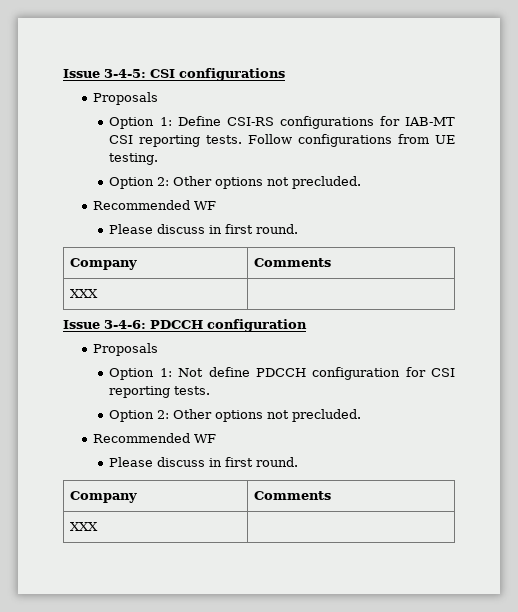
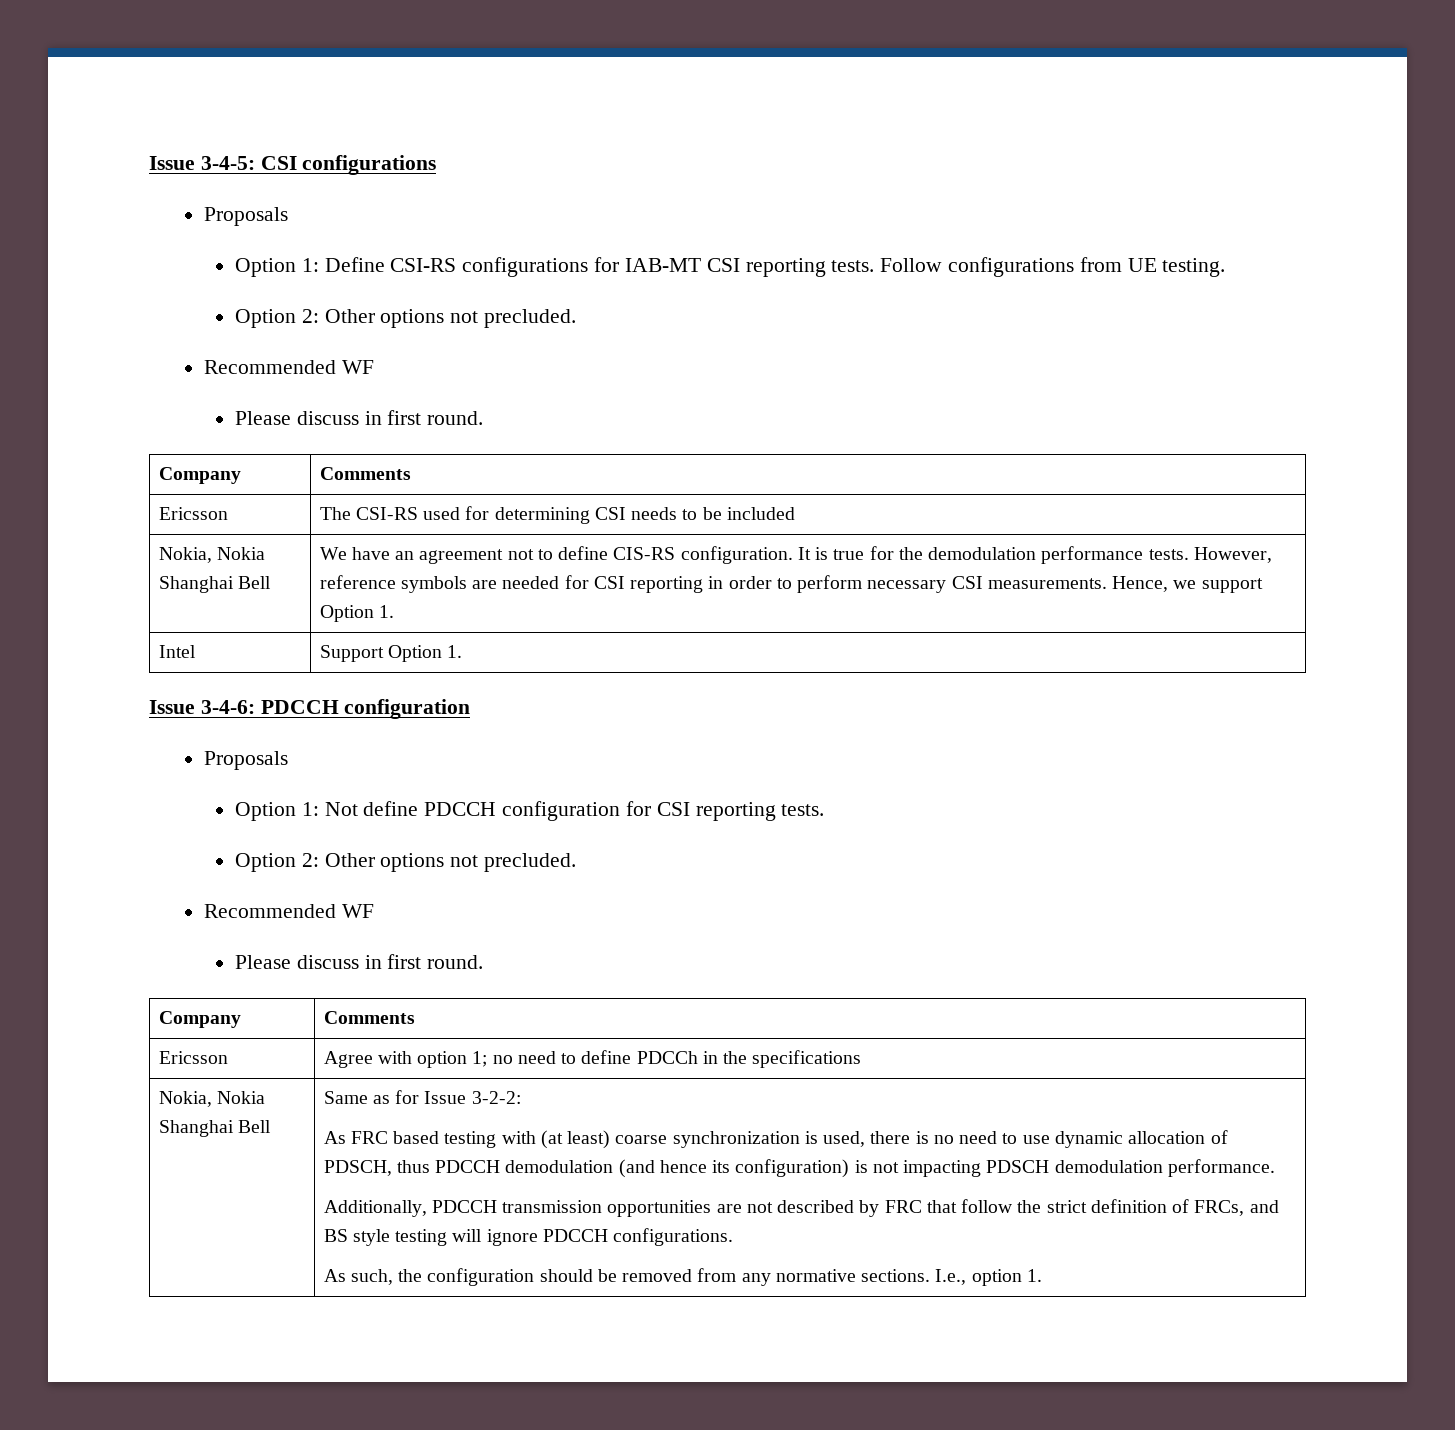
[69,289,98,298] XXX | -> [158,507,228,520] [319,506,795,524] [158,547,265,563] [158,576,271,593] [319,546,1273,564] [319,575,1263,593] [319,605,394,622] [158,645,196,658] [319,645,463,662] Ericsson | The CSI-RS used for determining CSI needs to be included // Nokia, Nokia Shanghai Bell | We have an agreement not to define CIS-RS configuration. It is true for the demodulation performance tests. However, reference symbols are needed for CSI reporting in order to perform necessary CSI measurements. Hence, we support Option 1. // Intel | Support Option 1.
[69,522,98,531] XXX | -> [158,1051,228,1064] [323,1050,862,1068] [158,1091,265,1107] [158,1120,271,1137] [323,1090,521,1104] [323,1130,1228,1149] [323,1159,1275,1178] [323,1199,1279,1217] [323,1228,734,1246] [323,1268,1042,1286] Ericsson | Agree with option 1; no need to define PDCCh in the specifications // Nokia, Nokia Shanghai Bell | Same as for Issue 3-2-2: // As FRC based testing with (at least) coarse synchronization is used, there is no need to use dynamic allocation of PDSCH, thus PDCCH demodulation (and hence its configuration) is not impacting PDSCH demodulation performance. // Additionally, PDCCH transmission opportunities are not described by FRC that follow the strict definition of FRCs, and BS style testing will ignore PDCCH configurations. // As such, the configuration should be removed from any normative sections. I.e., option 1.

